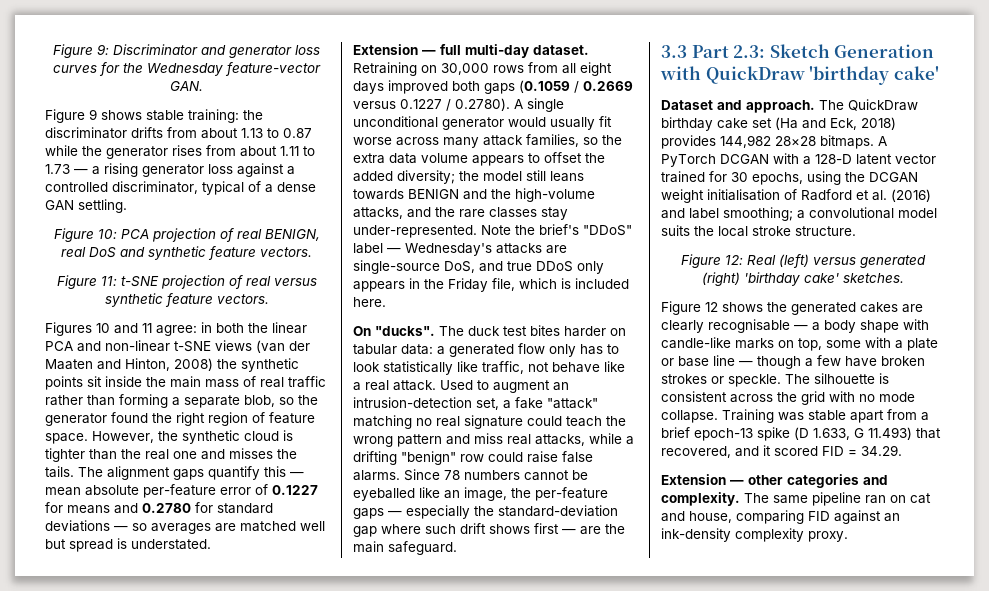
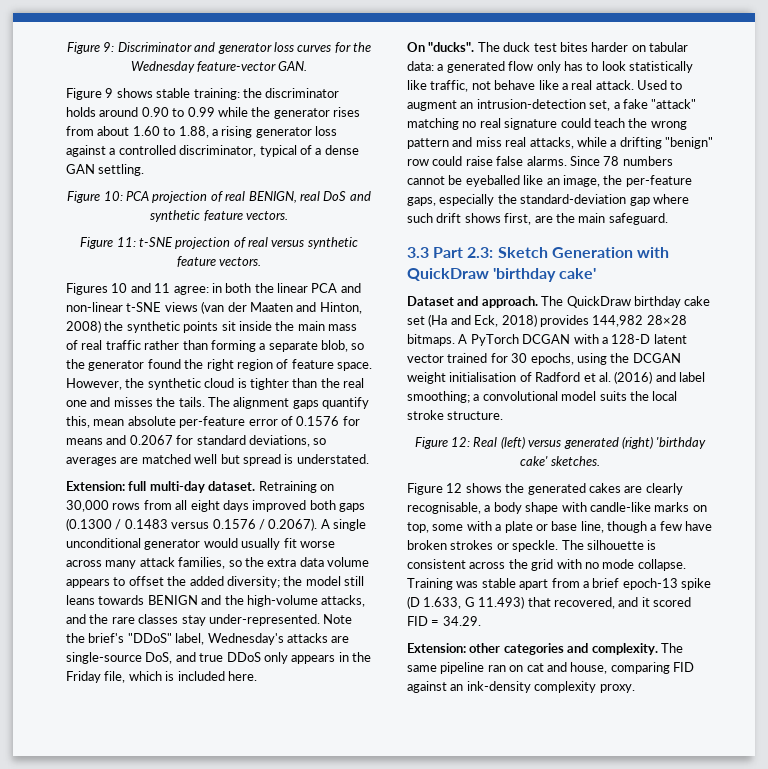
[131,127,312,139] drifts from about 1.13 to 0.87 -> [66,107,215,117] holds around 0.90 to 0.99
[280,146,315,156] [45,164,88,174] 1.11 to 1.73 — -> [132,126,209,138] 1.60 to 1.88,
[264,466,304,477] this — -> [66,416,90,428] this,
[272,485,318,495] 0.1227 -> [296,416,340,426] 0.1576
[142,503,191,513] 0.2780 -> [129,435,173,445] 0.2067
[45,520,128,532] deviations — -> [248,435,310,447] deviations,
[353,44,436,55] Extension — -> [66,481,125,491] Extension:
[519,80,633,93] [353,98,510,111] (0.1059 / 0.2669 versus 0.1227 / 0.2780). -> [66,518,318,531] (0.1300 / 0.1483 versus 0.1576 / 0.2067).
[353,243,401,254] label — -> [175,633,205,645] label,
[353,508,402,519] gaps — -> [407,197,436,206] gaps,
[534,523,576,534] first — -> [504,213,532,225] first,
[708,319,808,333] recognisable — -> [407,502,481,514] recognisable,
[713,355,753,366] line — -> [580,521,604,533] line,
[661,474,744,485] Extension — -> [407,643,466,653] Extension:

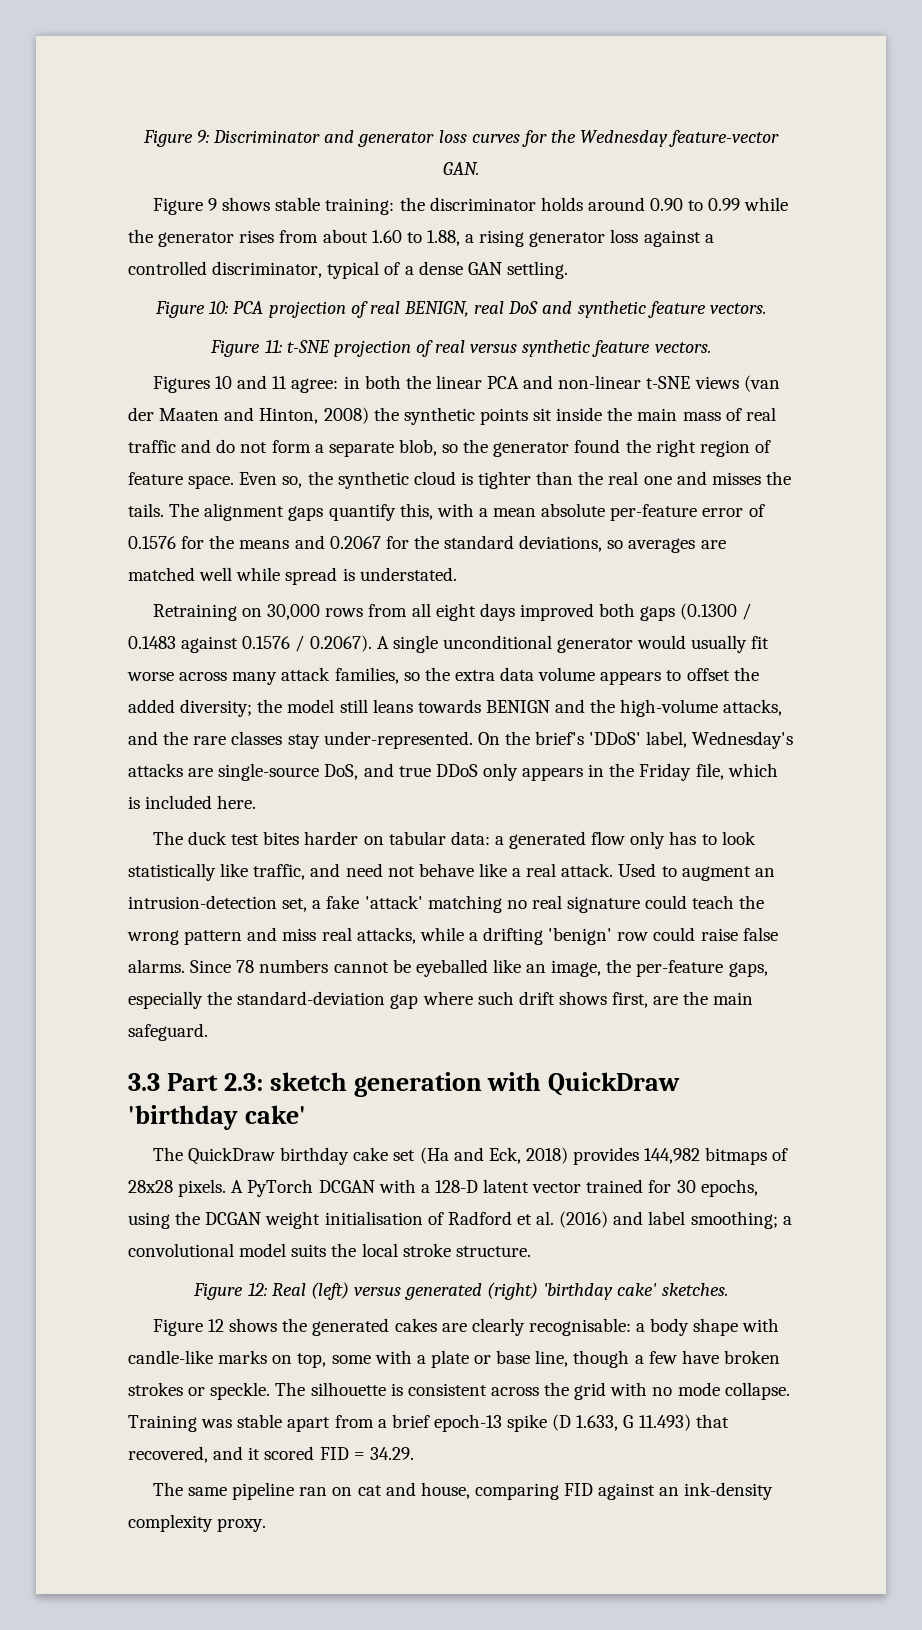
[144,340,256,352] rather than forming -> [181,439,311,453] and do not form
[66,378,122,390] However, -> [239,472,303,488] Even so,
(90, 422) none -> [436,503,488,517] with a
(360, 421) none -> [209,535,235,549] the
(194, 440) none -> [413,535,439,549] the
[220,454,240,464] but -> [236,567,281,581] while
[66,481,256,493] Extension: full multi-day dataset. -> (457, 574) none
[171,522,210,529] versus -> [181,636,239,653] against
[323,614,353,624] Note -> [477,732,500,745] On
[127,633,172,643] "DDoS" -> [589,732,642,745] 'DDoS'
[407,42,475,52] On "ducks". -> (257, 802) none
(469, 86) none -> [310,863,383,877] and need
[651,99,697,109] "attack" -> [364,895,423,909] 'attack'
[665,137,713,149] "benign" -> [548,927,613,945] 'benign'
[497,247,633,258] Sketch Generation -> [269,1072,482,1097] sketch generation
[407,296,538,308] Dataset and approach. -> (306, 1114) none
[646,315,687,325] [407,334,455,346] 28×28 bitmaps. -> [705,1147,789,1165] [128,1179,227,1197] bitmaps of 28x28 pixels.
[407,502,481,514] recognisable, -> [528,1318,631,1336] recognisable:
[407,643,658,655] Extension: other categories and complexity. -> (414, 1453) none

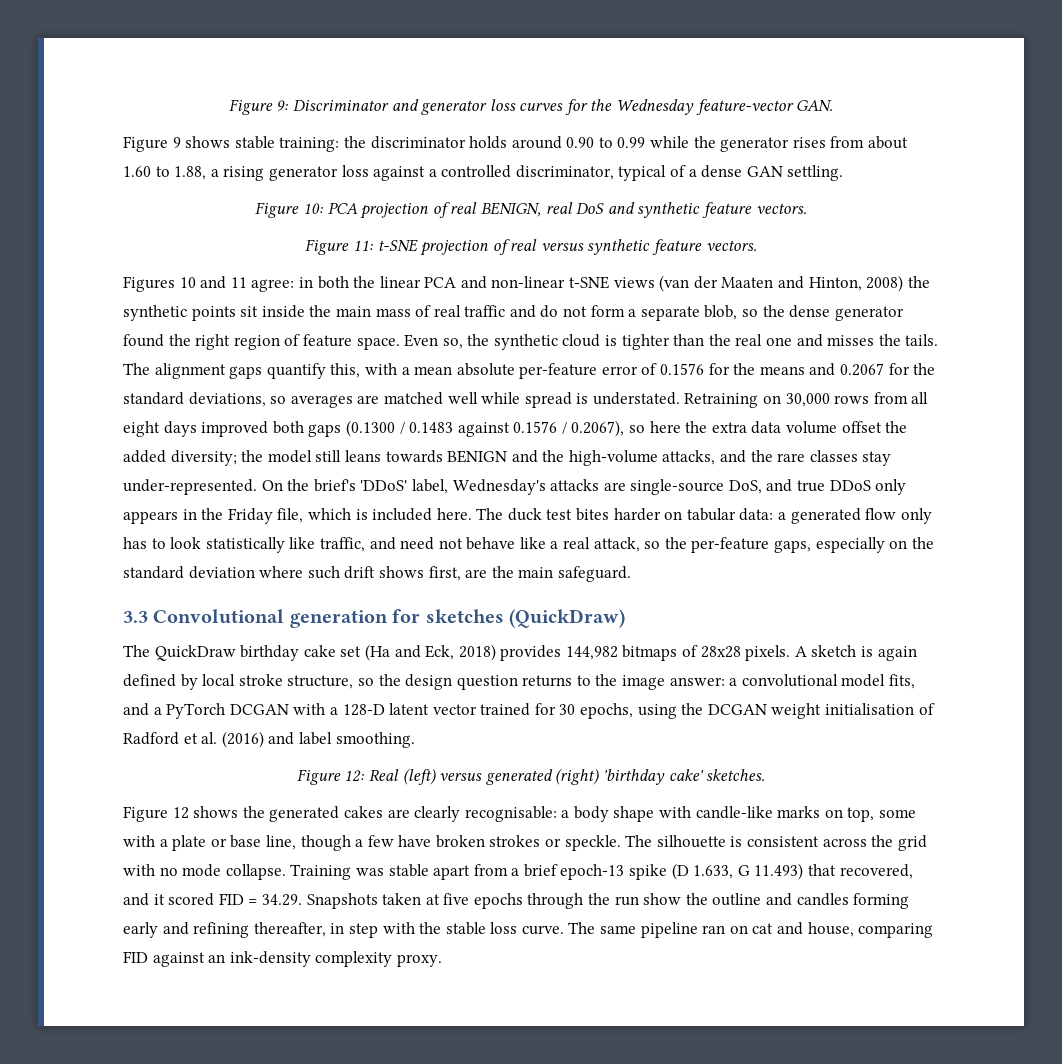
(489, 446) none -> [789,305,831,318] dense
(457, 574) // -> (680, 398) none
[309,635,770,653] [127,667,420,685] 0.2067). A single unconditional generator would usually fit worse across many attack families, so -> [571,420,681,437] 0.2067), so here
[600,670,682,685] appears to -> (838, 427) none
(257, 802) // -> (472, 514) none
[561,863,775,881] [128,895,765,913] [127,927,778,945] [128,959,768,977] [128,991,419,1009] attack. Used to augment an intrusion-detection set, a fake 'attack' matching no real signature could teach the wrong pattern and miss real attacks, while a drifting 'benign' row could raise false alarms. Since 78 numbers cannot be eyeballed like an image, the per-feature gaps, especially the standard-deviation gap -> [593,537,934,553] [123,566,255,579] attack, so the per-feature gaps, especially on the standard deviation
[166,1072,681,1097] [128,1105,306,1130] Part 2.3: sketch generation with QuickDraw 'birthday cake' -> [153,609,625,628] Convolutional generation for sketches (QuickDraw)
(244, 1186) none -> [811,645,917,661] [123,674,916,690] [123,703,162,716] sketch is again defined by local stroke structure, so the design question returns to the image answer: a convolutional model fits, and a
[690,1211,792,1229] [128,1243,531,1257] smoothing; a convolutional model suits the local stroke structure. -> [335,732,415,748] smoothing.
(414, 1453) // -> [306,893,910,909] [123,922,564,938] Snapshots taken at five epochs through the run show the outline and candles forming early and refining thereafter, in step with the stable loss curve.

